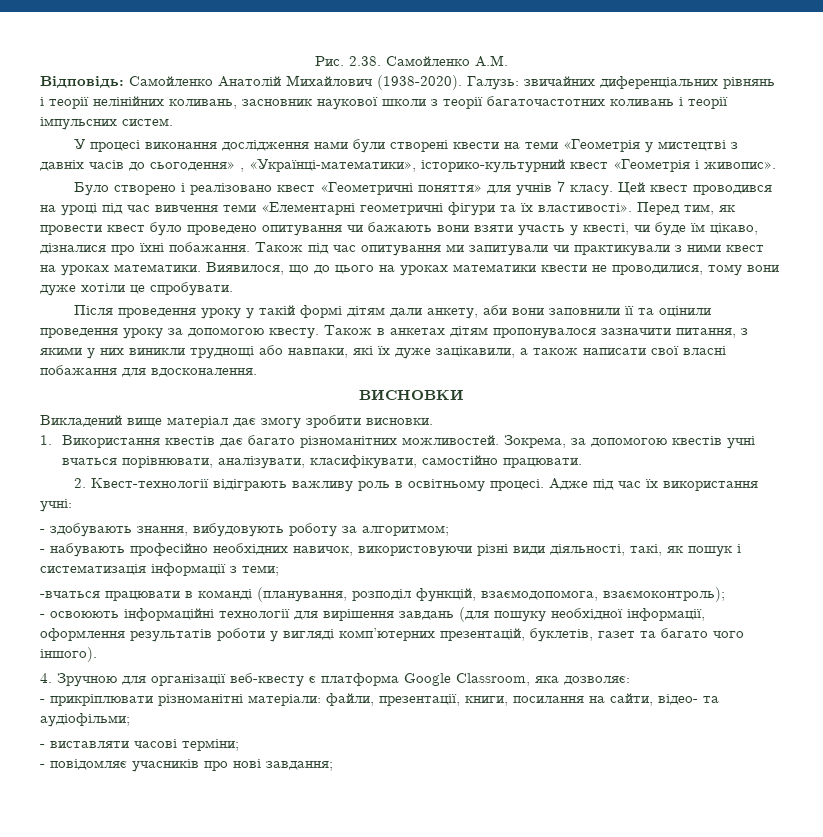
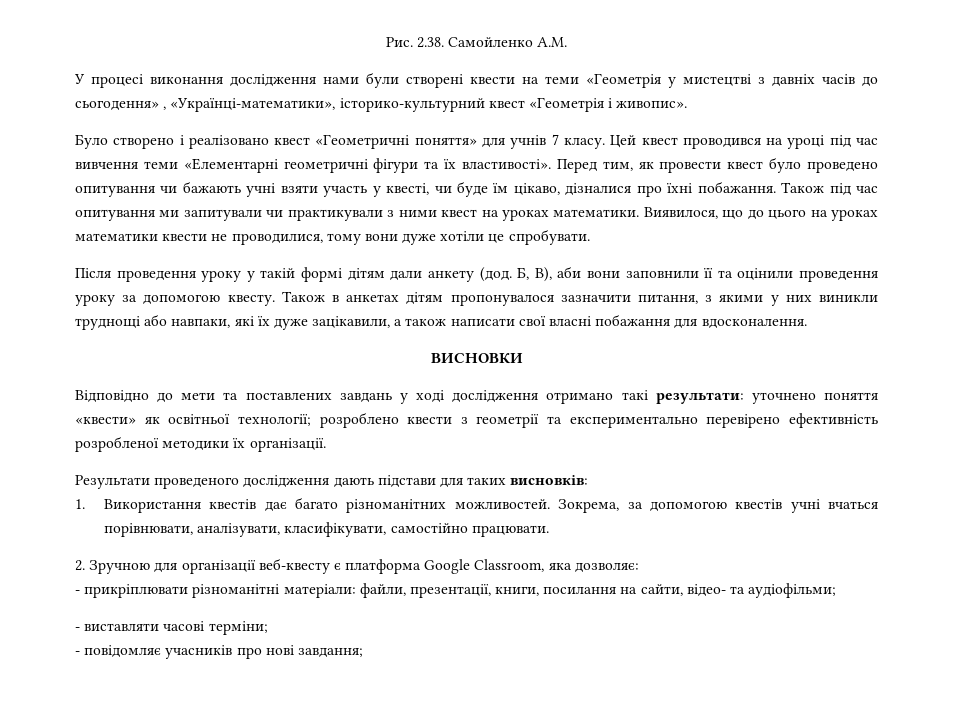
[40,75,775,90] [40,96,728,110] [40,117,173,130] // Відповідь: Самойленко Анатолій Михайлович (1938-2020). Галузь: звичайних диференціальних рівнянь і теорії нелінійних коливань, засновник наукової школи з теорії багаточастотних коливань і теорії імпульсних систем. -> (568, 42) none
[437,225,469,232] вони -> [246,183,276,197] учні
[426,308,478,319] анкету, -> [427,267,552,282] анкету (дод. Б, В),
[40,415,433,429] Викладений вище матеріал дає змогу зробити висновки. -> [75,390,878,404] [75,412,878,428] [75,436,326,452] [75,475,589,489] Відповідно до мети та поставлених завдань у ході дослідження отримано такі результати: уточнено поняття «квести» як освітньої технології; розроблено квести з геометрії та експериментально перевірено ефективність розробленої методики їх організації. // Результати проведеного дослідження дають підстави для таких висновків:
[90,478,758,492] [40,499,72,512] [40,523,449,537] [40,543,741,557] [40,563,279,576] [40,587,725,602] [40,607,705,622] [40,628,744,642] [40,647,97,662] [40,673,52,683] Квест-технології відіграють важливу роль в освітньому процесі. Адже під час їх використання учні: // - здобувають знання, вибудовують роботу за алгоритмом; // - набувають професійно необхідних навичок, використовуючи різні види діяльності, такі, як пошук і систематизація інформації з теми; // -вчаться працювати в команді (планування, розподіл функцій, взаємодопомога, взаємоконтроль); // - освоюють інформаційні технології для вирішення завдань (для пошуку необхідної інформації, оформлення результатів роботи у вигляді комп’ютерних презентацій, буклетів, газет та багато чого іншого). // 4. -> (85, 565) none

